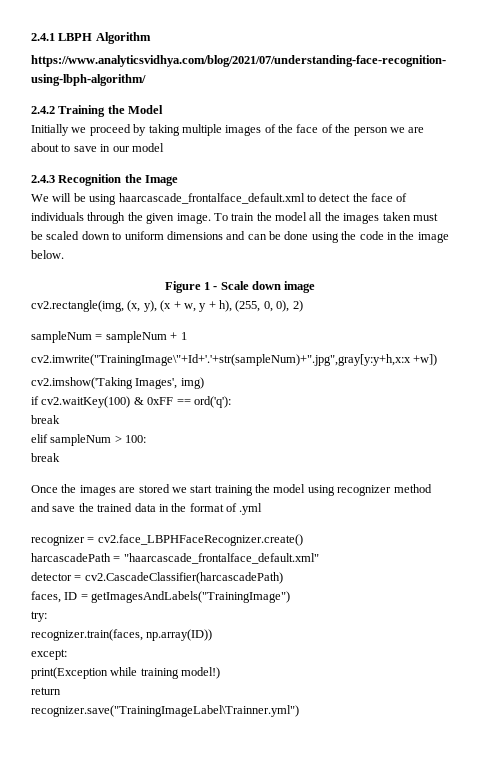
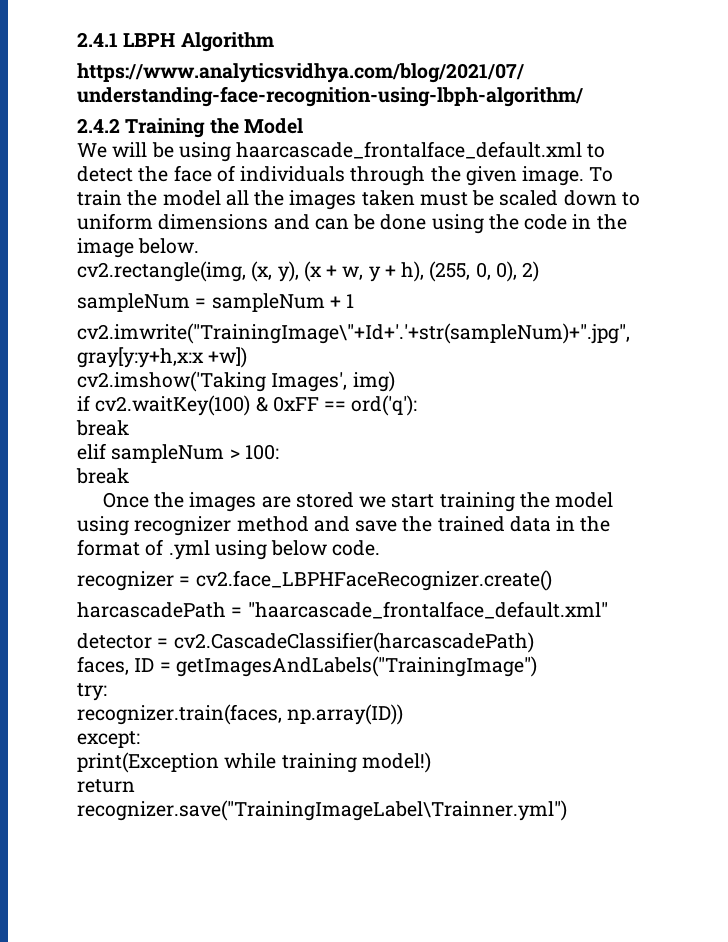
[31,124,425,136] [31,143,164,152] [31,174,179,186] // Initially we proceed by taking multiple images of the face of the person we are about to save in our model // 2.4.3 Recognition the Image -> (303, 126) none
[164,281,316,293] // Figure 1 - Scale down image -> (200, 246) none
(263, 509) none -> [214,540,381,560] using below code.

